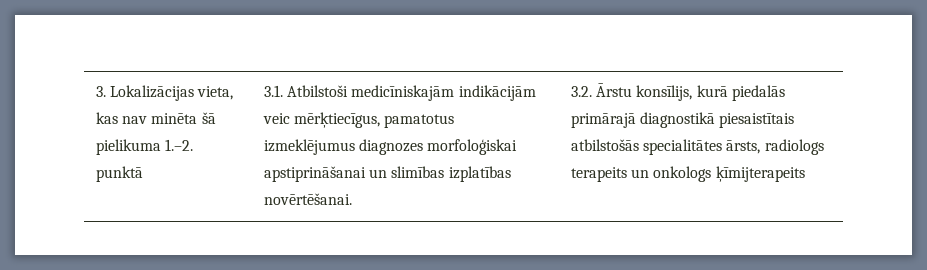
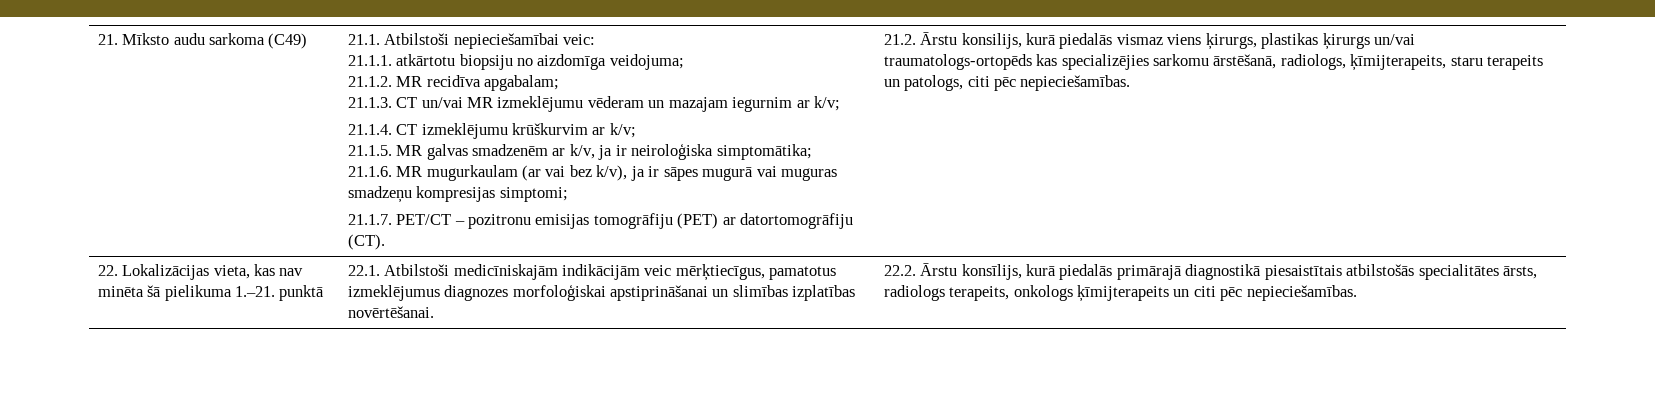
[95,86,106,97] 3. -> [97,33,308,49] [347,33,596,49] [347,54,684,70] [347,75,560,91] [347,96,841,112] [347,123,636,139] [347,143,812,160] [347,165,838,181] [347,186,568,203] [347,213,854,229] [347,234,385,250] [883,32,1416,50] [883,54,1544,71] [883,75,1131,91] [97,265,118,276] 21. Mīksto audu sarkoma (C49) | 21.1. Atbilstoši nepieciešamībai veic: // 21.1.1. atkārtotu biopsiju no aizdomīga veidojuma; // 21.1.2. MR recidīva apgabalam; // 21.1.3. CT un/vai MR izmeklējumu vēderam un mazajam iegurnim ar k/v; // 21.1.4. CT izmeklējumu krūškurvim ar k/v; // 21.1.5. MR galvas smadzenēm ar k/v, ja ir neiroloģiska simptomātika; // 21.1.6. MR mugurkaulam (ar vai bez k/v), ja ir sāpes mugurā vai muguras smadzeņu kompresijas simptomi; // 21.1.7. PET/CT – pozitronu emisijas tomogrāfiju (PET) ar datortomogrāfiju (CT). | 21.2. Ārstu konsilijs, kurā piedalās vismaz viens ķirurgs, plastikas ķirurgs un/vai traumatologs-ortopēds kas specializējies sarkomu ārstēšanā, radiologs, ķīmijterapeits, staru terapeits un patologs, citi pēc nepieciešamības. // 22.
[165,139,194,151] 1.–2. -> [235,286,276,297] 1.–21.
[263,85,283,97] 3.1. -> [347,265,380,276] 22.1.
[570,86,592,97] 3.2. -> [883,265,916,276] 22.2.
[570,166,805,182] terapeits un onkologs ķīmijterapeits -> [949,285,1357,302] terapeits, onkologs ķīmijterapeits un citi pēc nepieciešamības.

